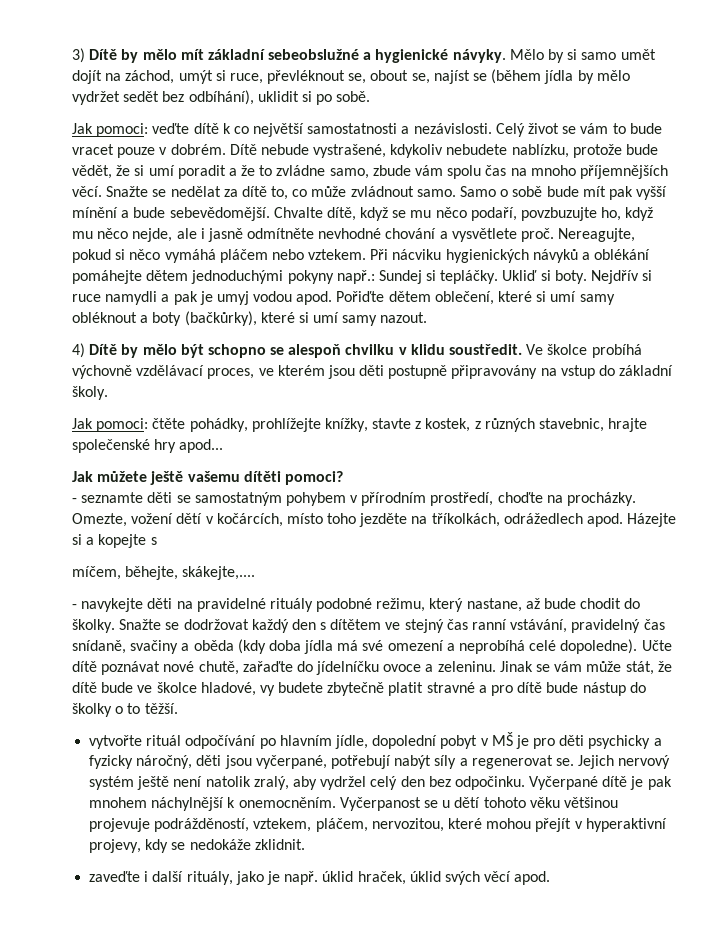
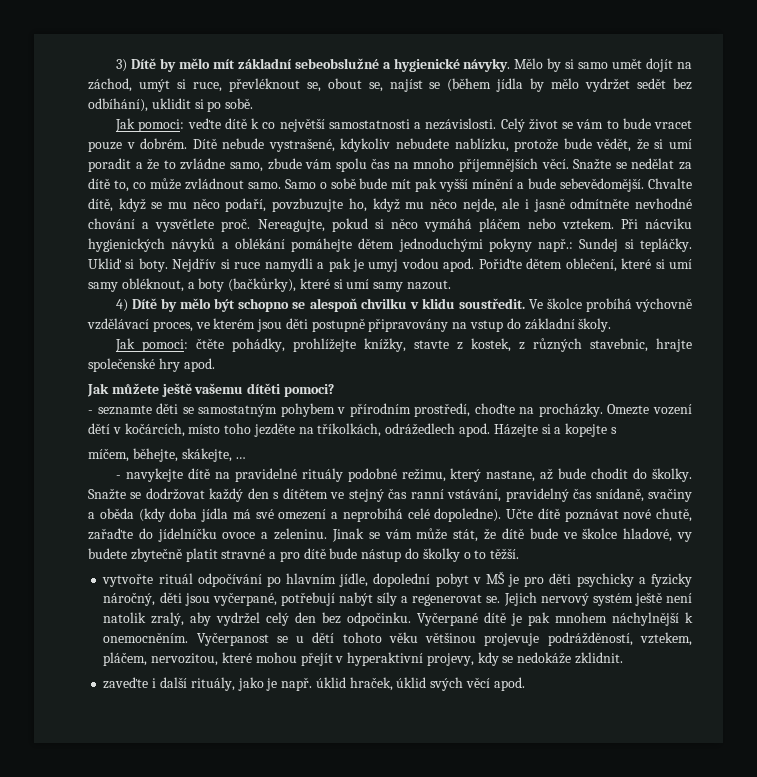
[72,312,137,323] obléknout -> [121,278,184,292] obléknout,
[179,439,224,453] apod... -> [183,358,215,372] apod.
[72,513,174,527] Omezte, vožení -> [607,404,693,415] Omezte vození
[182,566,256,580] skákejte,.... -> [181,448,247,462] skákejte, …
[147,598,173,609] děti -> [187,468,210,479] dítě

